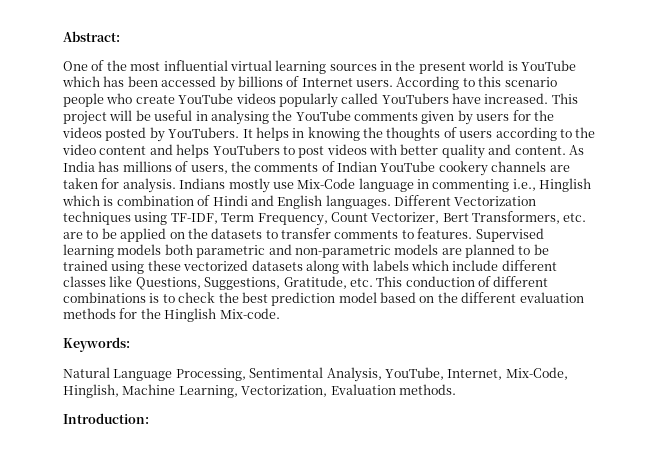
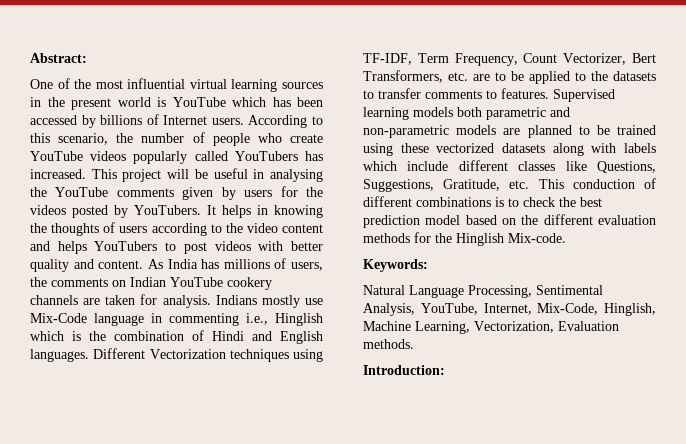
[504,77,557,87] scenario -> [58,132,205,145] scenario, the number of
[452,93,481,104] have -> [304,151,323,161] has
[321,161,335,172] of -> [112,280,126,287] on
(114, 201) none -> [89,331,106,341] the
[169,232,185,239] on -> [575,72,586,81] to

